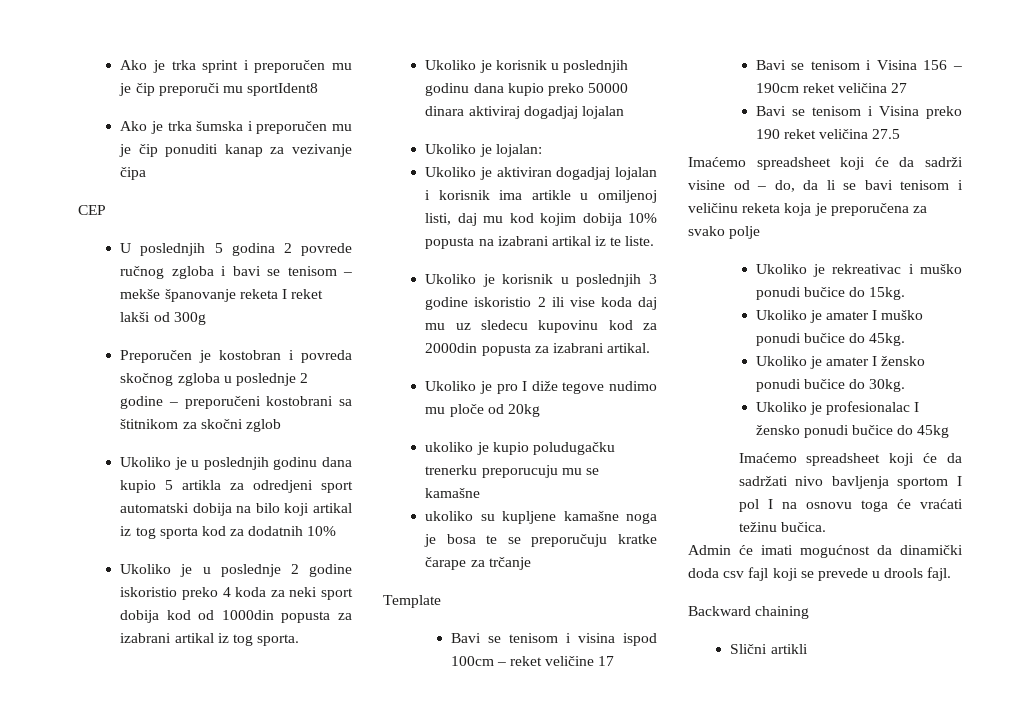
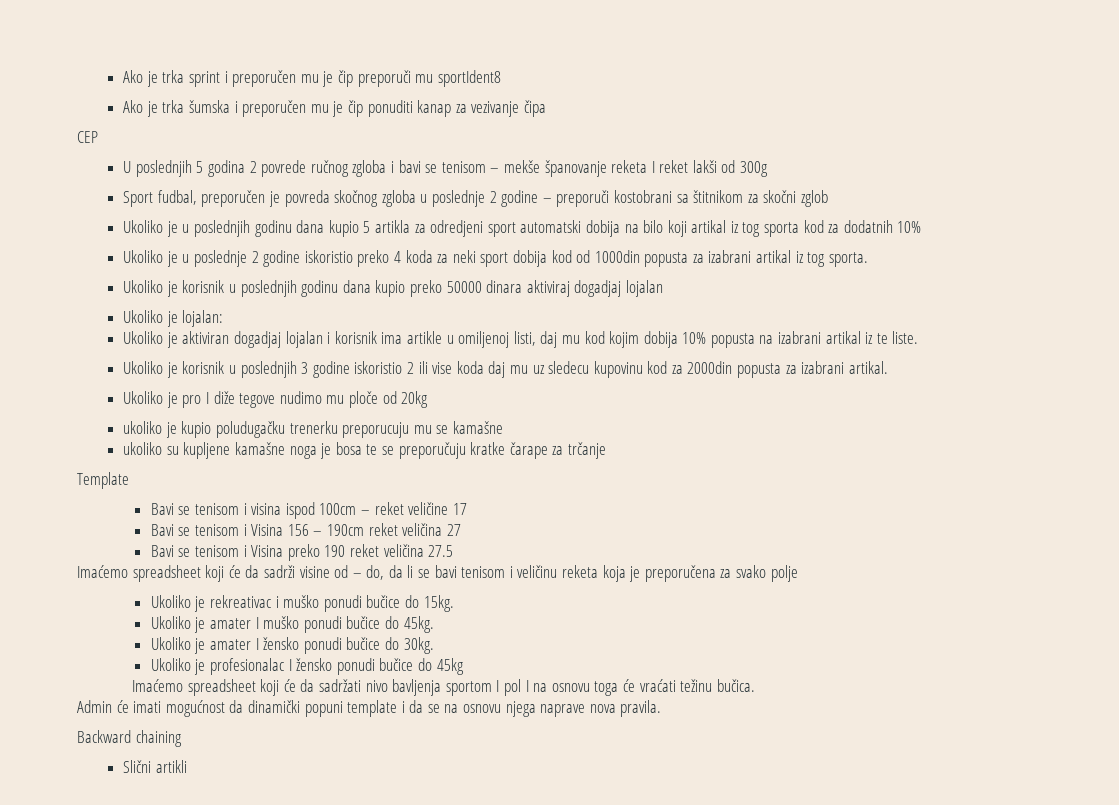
[120,350,295,363] Preporučen je kostobran i -> [123,190,281,207] Sport fudbal, preporučen je
[184,396,261,409] preporučeni -> [556,190,610,207] preporuči
[688,567,952,581] doda csv fajl koji se prevede u drools fajl. -> [304,700,662,717] popuni template i da se na osnovu njega naprave nova pravila.

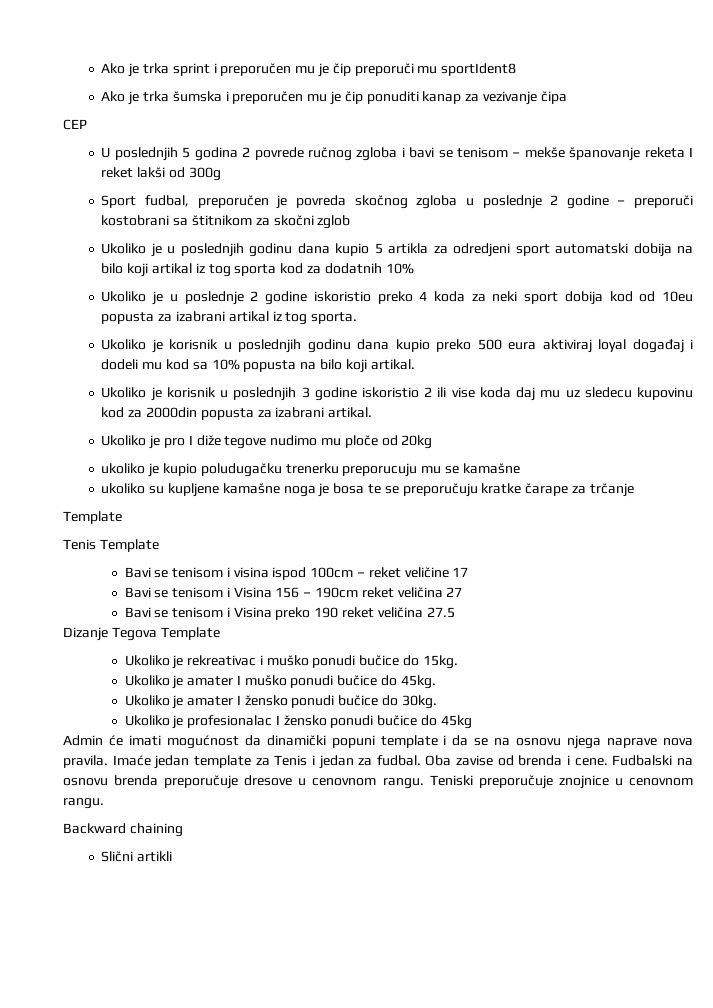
[594,250,640,263] 1000din -> [661,291,693,302] 10eu
[446,280,663,297] [123,310,224,327] [123,331,919,348] 50000 dinara aktiviraj dogadjaj lojalan // Ukoliko je lojalan: // Ukoliko je aktiviran dogadjaj lojalan i korisnik ima artikle u omiljenoj listi, daj mu kod kojim dobija 10% popusta na izabrani artikal iz te liste. -> [477,339,694,353] [101,359,415,373] 500 eura aktiviraj loyal događaj i dodeli mu kod sa 10% popusta na bilo koji artikal.
(129, 480) none -> [63,539,159,552] // Tenis Template
[77,565,798,582] Imaćemo spreadsheet koji će da sadrži visine od – do, da li se bavi tenisom i veličinu reketa koja je preporučena za svako polje -> [63,627,220,641] Dizanje Tegova Template
[132,679,755,696] // Imaćemo spreadsheet koji će da sadržati nivo bavljenja sportom I pol I na osnovu toga će vraćati težinu bučica. -> (472, 722) none
(662, 708) none -> [112,755,693,769] [63,775,693,789] [63,798,104,809] Imaće jedan template za Tenis i jedan za fudbal. Oba zavise od brenda i cene. Fudbalski na osnovu brenda preporučuje dresove u cenovnom rangu. Teniski preporučuje znojnice u cenovnom rangu.

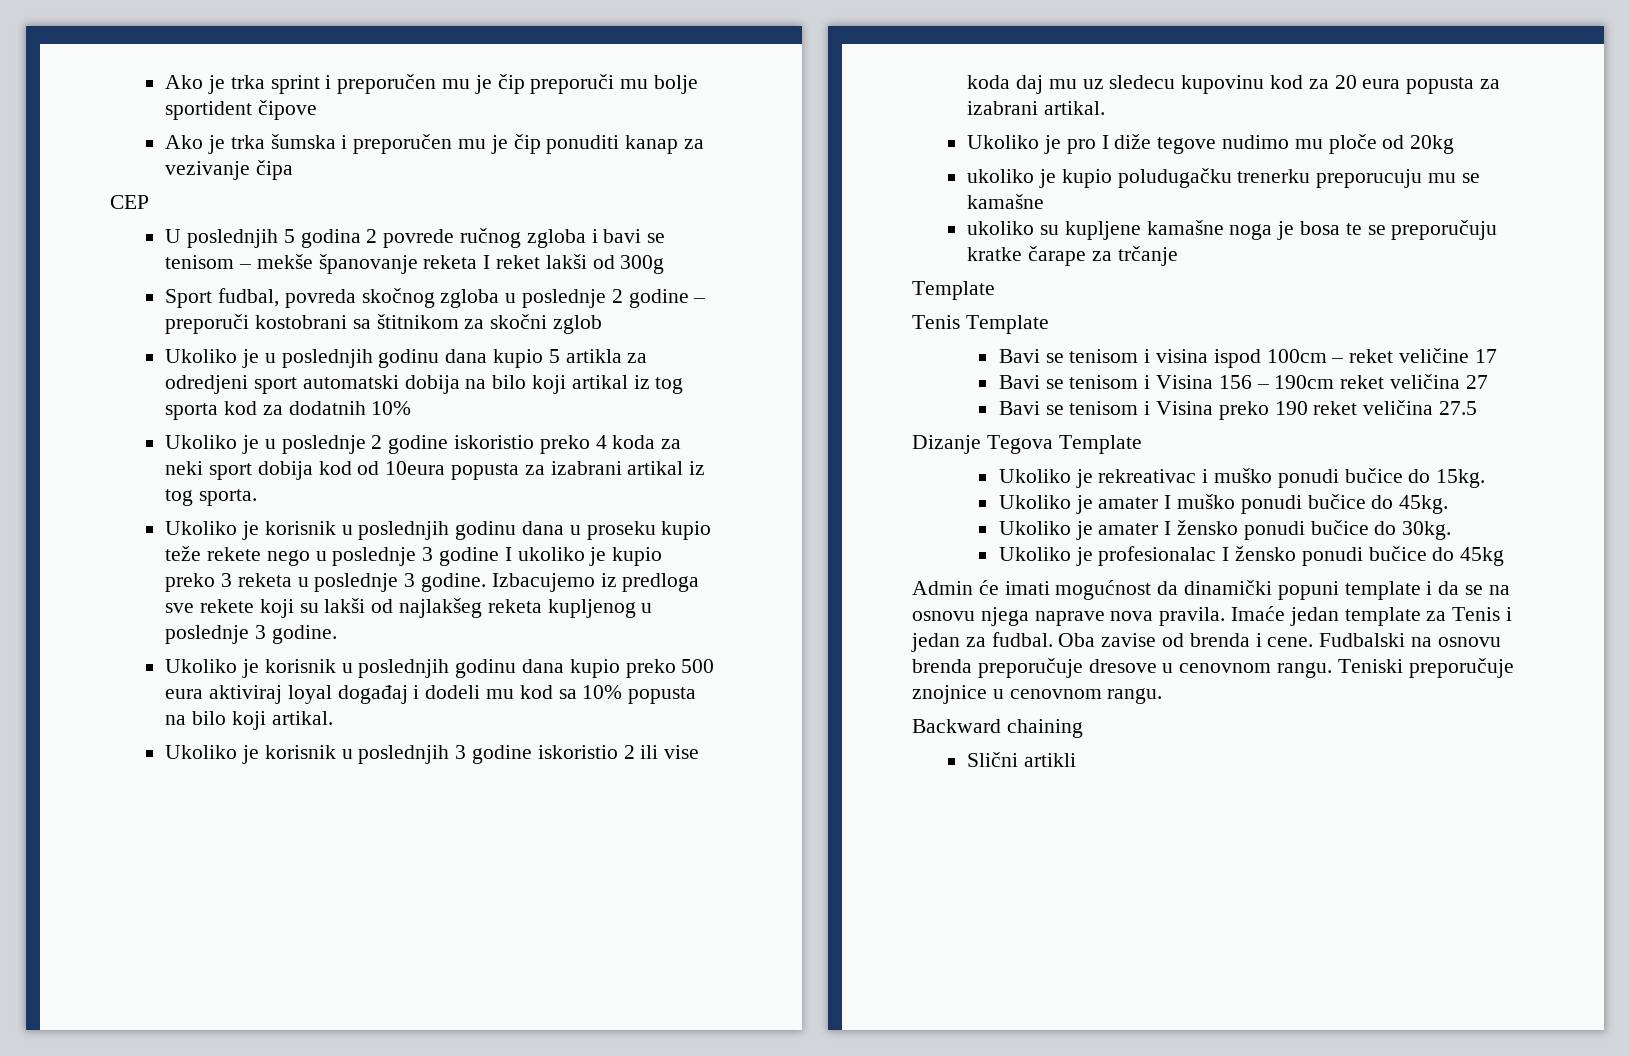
[441,63,517,76] sportIdent8 -> [654,75,699,94] [165,100,318,120] bolje sportident čipove
[197,195,288,209] preporučen je -> (280, 297) none
[661,291,693,302] 10eu -> [385,461,446,475] 10eura
(358, 318) none -> [165,521,712,540] [165,546,663,566] [165,573,700,592] [165,598,653,618] [165,625,337,644] // Ukoliko je korisnik u poslednjih godinu dana u proseku kupio teže rekete nego u poslednje 3 godine I ukoliko je kupio preko 3 reketa u poslednje 3 godine. Izbacujemo iz predloga sve rekete koji su lakši od najlakšeg reketa kupljenog u poslednje 3 godine.
[146,407,198,418] 2000din -> [1334,75,1401,89] 20 eura

